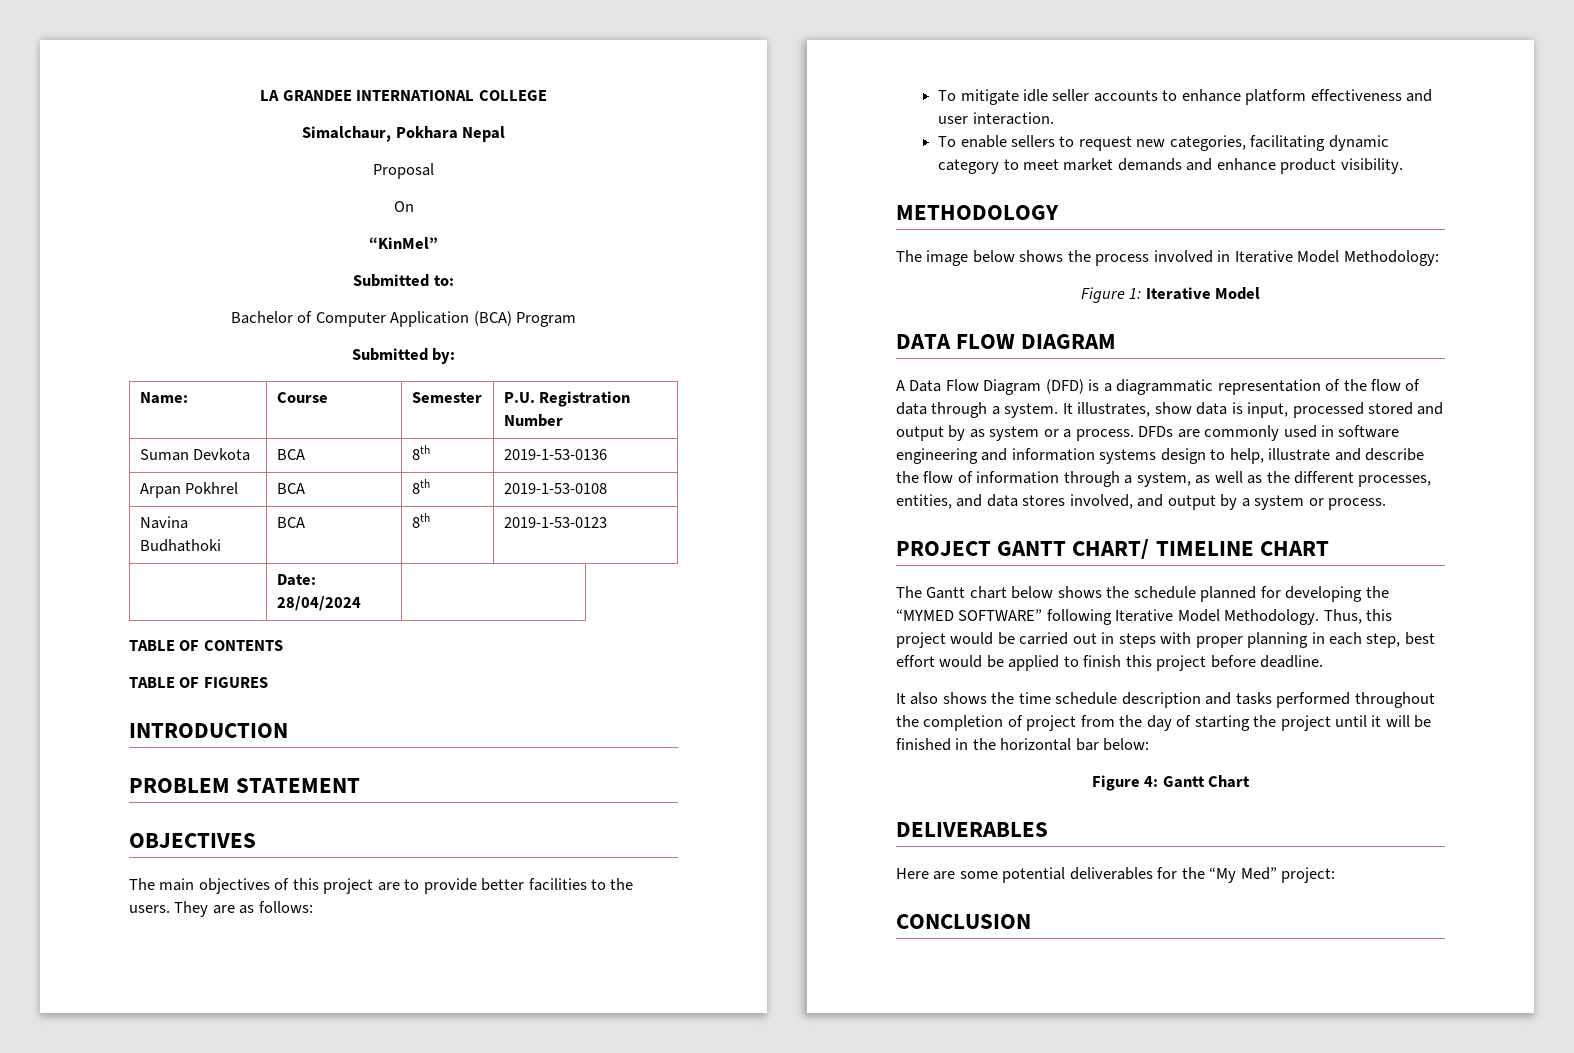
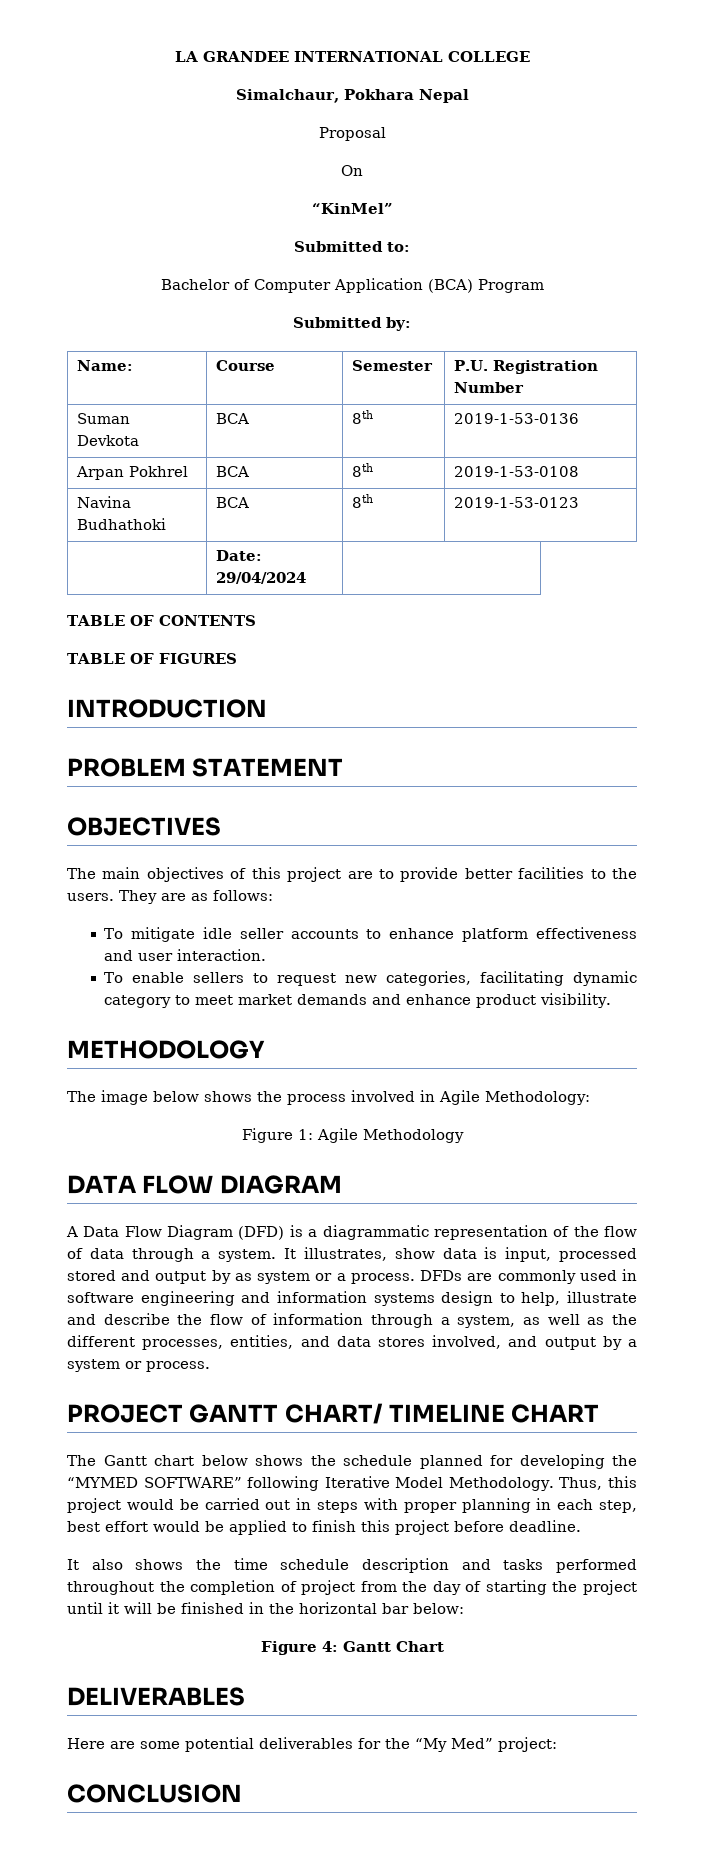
[276,596,361,611] 28/04/2024 -> [216,572,307,584] 29/04/2024
[1234,250,1340,263] Iterative Model -> [439,1090,480,1105] Agile
[1145,287,1261,300] Iterative Model -> [316,1128,464,1143] Agile Methodology

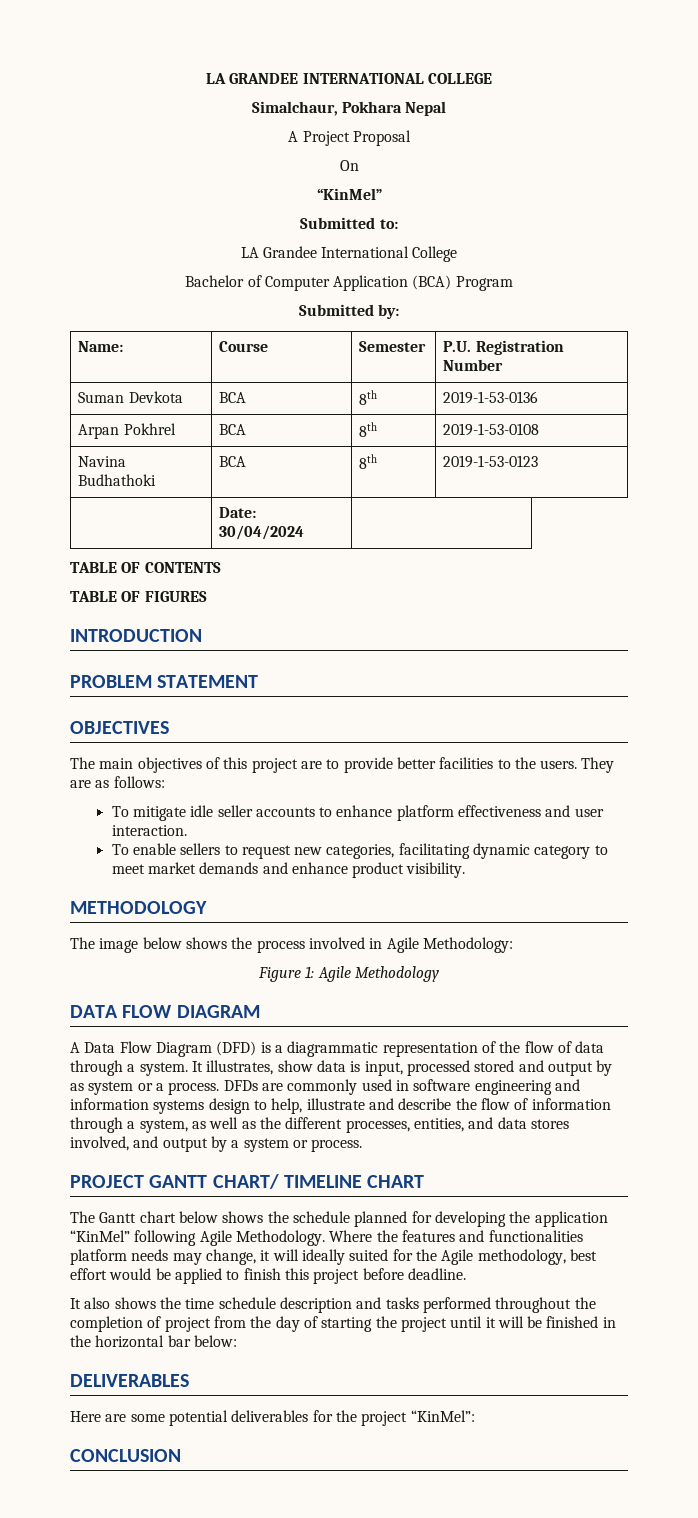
(469, 96) none -> [288,131,350,146] A Project
(410, 247) none -> [240,246,458,262] // LA Grandee International College
[216,572,307,584] 29/04/2024 -> [219,525,305,540] 30/04/2024
[67,1476,637,1491] [67,1498,637,1513] “MYMED SOFTWARE” following Iterative Model Methodology. Thus, this project would be carried out in steps with proper planning in each step, -> [534,1211,608,1227] [70,1230,583,1246] [70,1249,566,1265] application “KinMel” following Agile Methodology. Where the features and functionalities platform needs may change, it will ideally suited for the Agile methodology,
[260,1641,444,1655] // Figure 4: Gantt Chart -> (237, 1341) none
[415,1737,557,1752] “My Med” project: -> [361,1410,475,1426] project “KinMel”:

